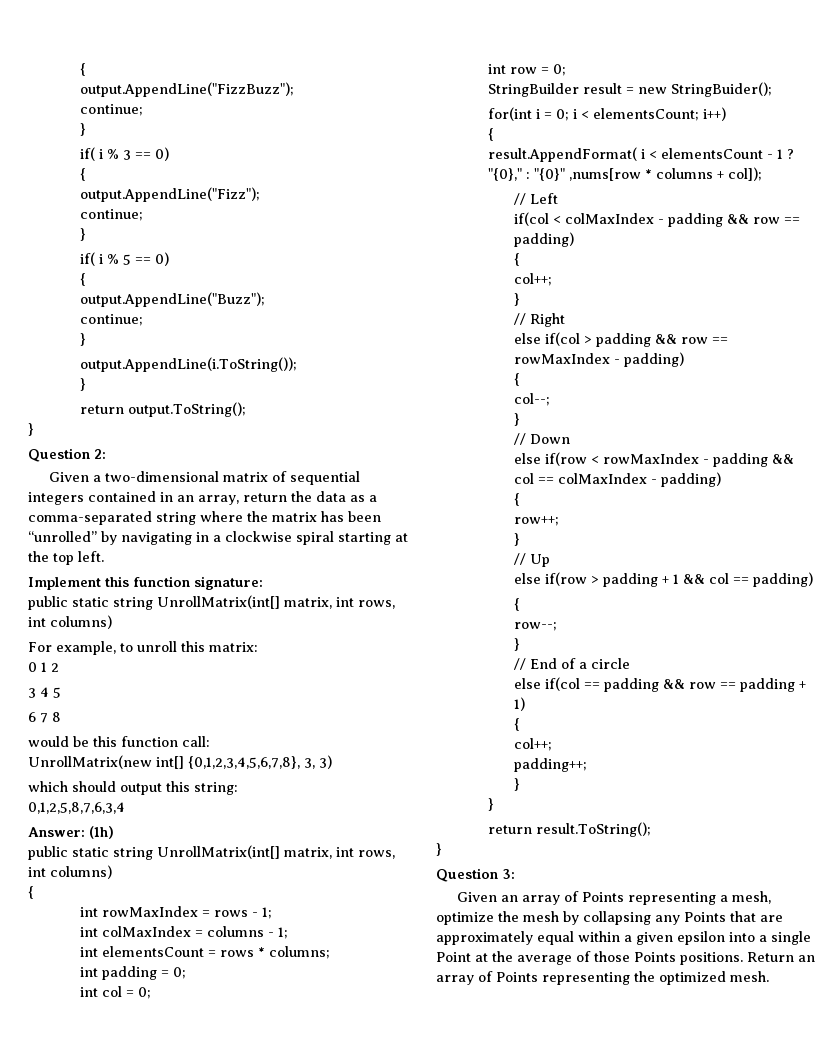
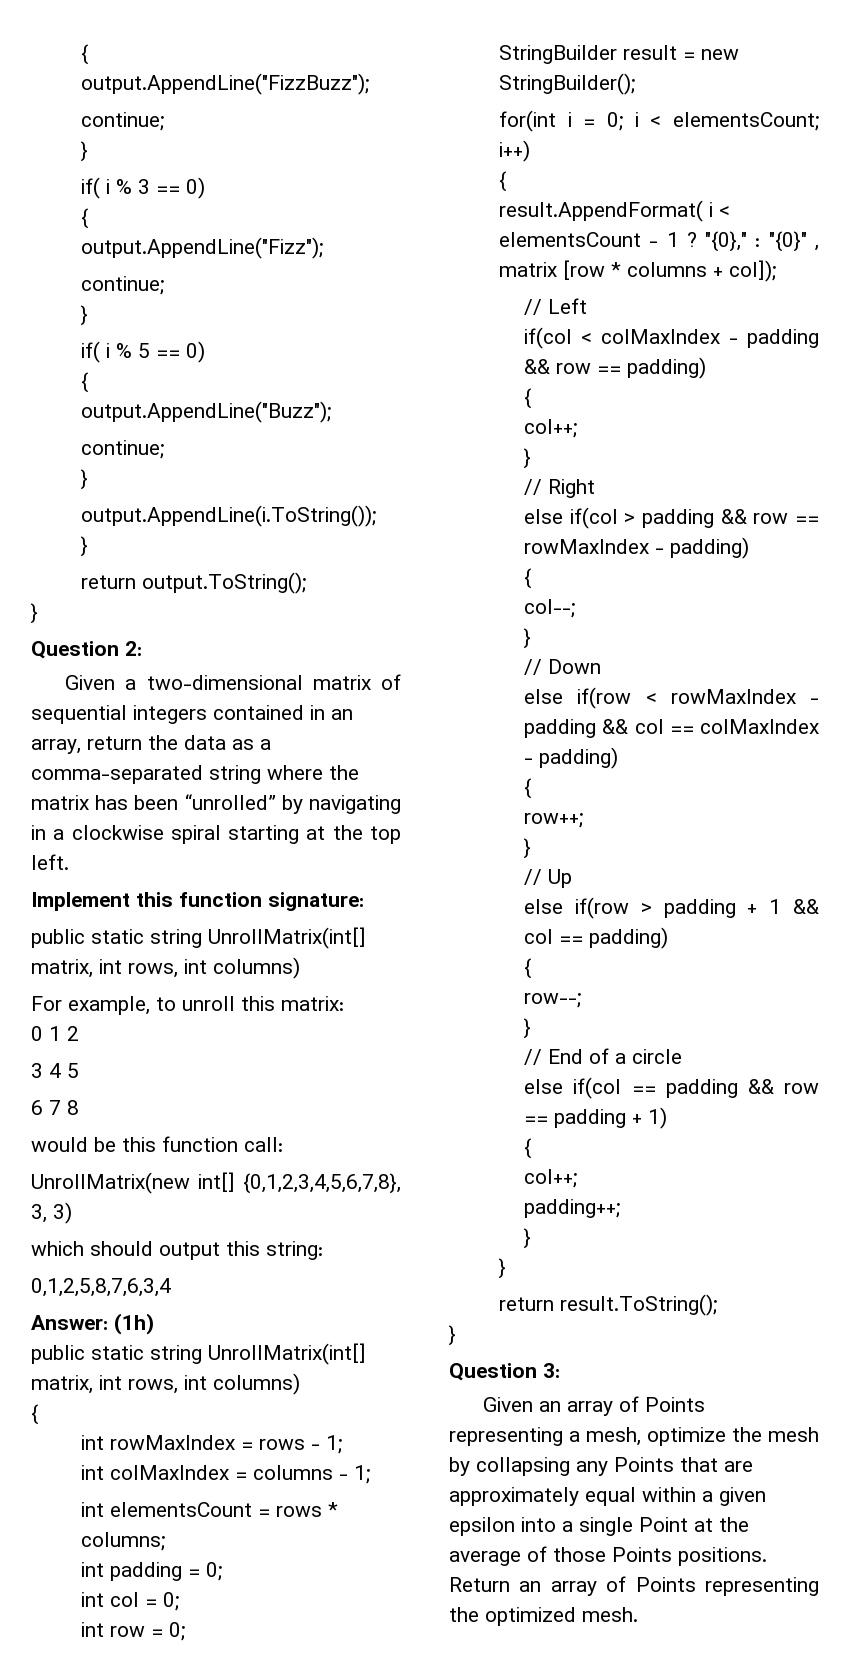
[671,82,773,97] StringBuider(); -> [499,73,636,95] StringBuilder();
[569,168,642,181] ,nums[row -> [814,245,819,251] [499,260,606,280] , matrix [row

